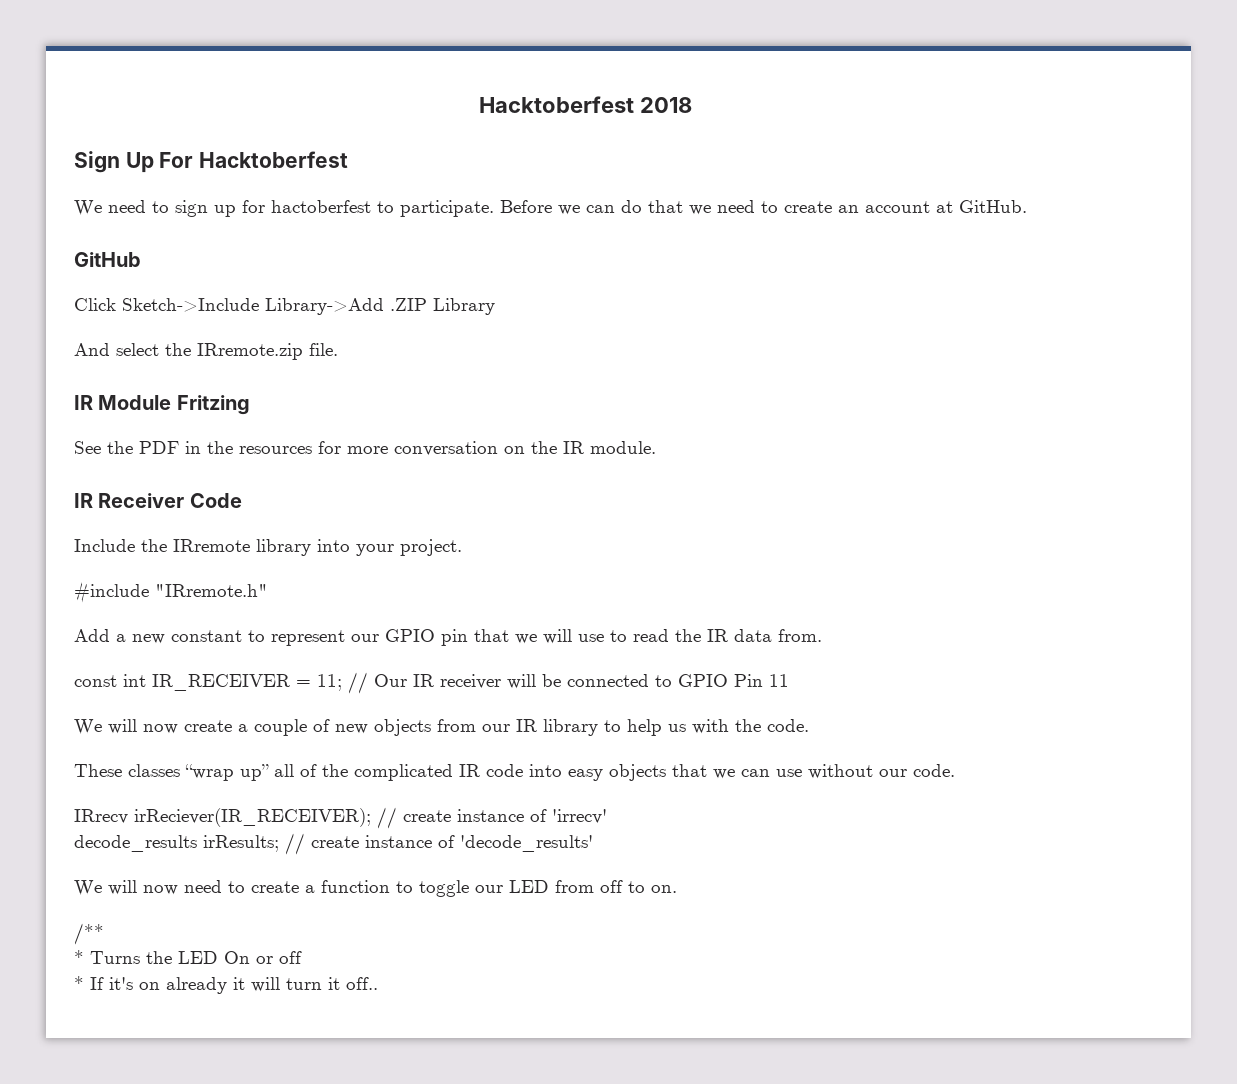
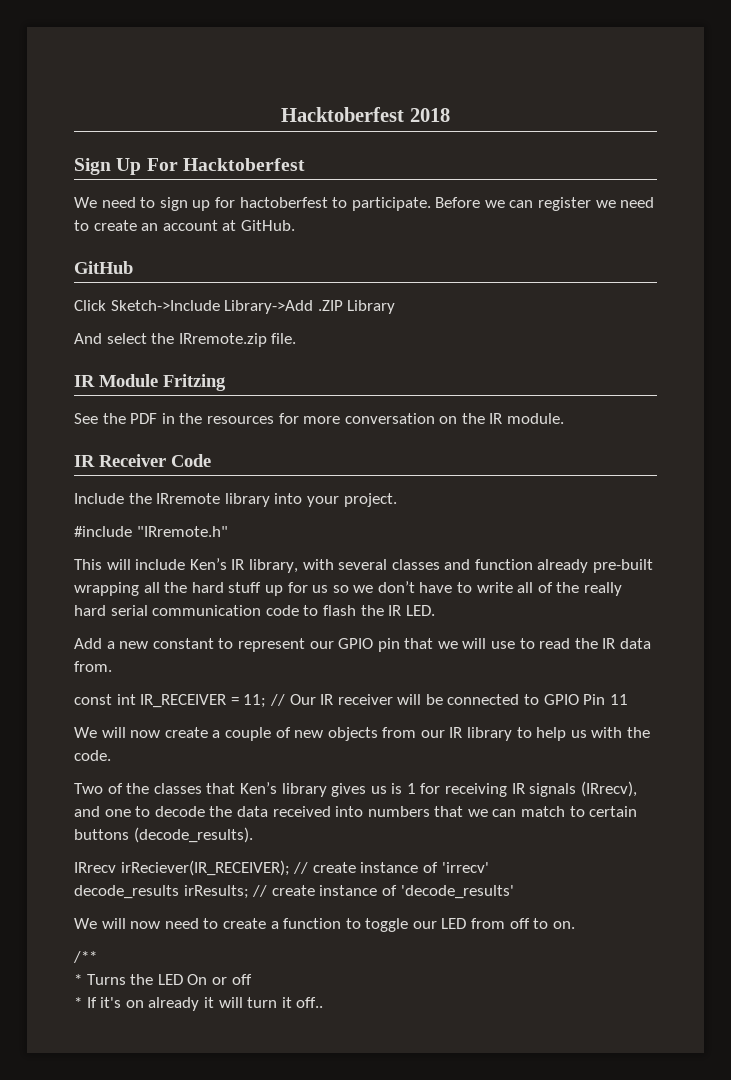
[621,200,683,213] do that -> [538,197,592,211] register
(268, 590) none -> [74,558,654,573] [74,581,623,596] [74,605,435,616] // This will include Ken’s IR library, with several classes and function already pre-built wrapping all the hard stuff up for us so we don’t have to write all of the really hard serial communication code to flash the IR LED.
[74,764,955,781] These classes “wrap up” all of the complicated IR code into easy objects that we can use without our code. -> [74,781,637,797] [74,806,638,817] [74,827,253,843] Two of the classes that Ken’s library gives us is 1 for receiving IR signals (IRrecv), and one to decode the data received into numbers that we can match to certain buttons (decode_results).

